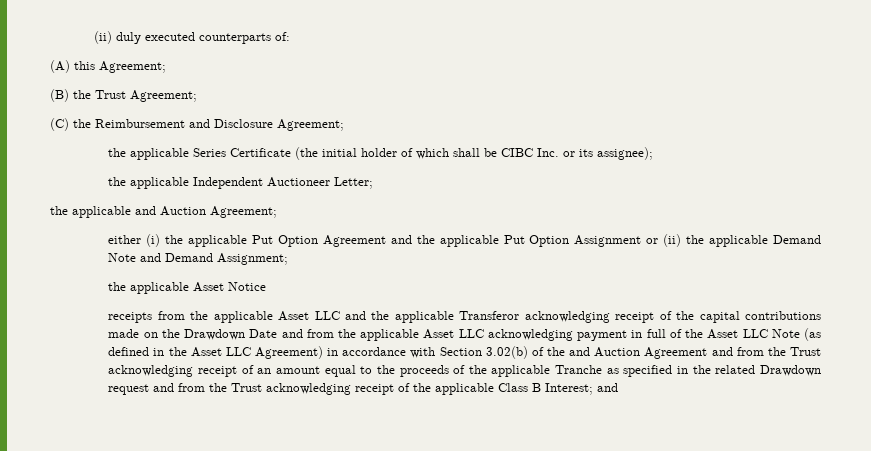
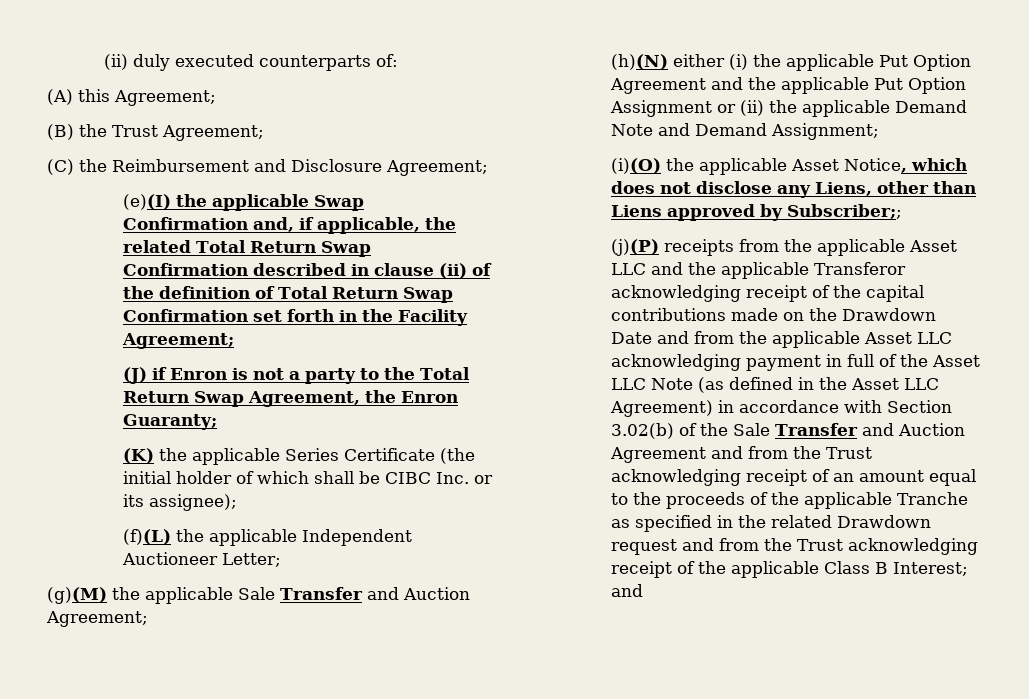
(344, 125) none -> [123,194,365,211] [123,217,457,234] [123,240,372,257] [123,263,493,279] [123,286,454,303] [123,309,469,326] [122,333,235,349] [123,367,471,384] [123,390,459,407] [123,414,218,430] [123,448,155,464] (e)(I) the applicable Swap Confirmation and, if applicable, the related Total Return Swap Confirmation described in clause (ii) of the definition of Total Return Swap Confirmation set forth in the Facility Agreement; // (J) if Enron is not a party to the Total Return Swap Agreement, the Enron Guaranty; // (K)
(654, 153) none -> [123,529,172,545] (f)(L)
[50,206,131,218] the applicable -> [47,587,363,604] (g)(M) the applicable Sale Transfer
(277, 212) none -> [611,54,669,70] (h)(N)
[108,282,267,294] the applicable Asset Notice // -> [611,158,968,175] [611,181,977,198] [611,204,903,221] [611,239,660,256] (i)(O) the applicable Asset Notice, which does not disclose any Liens, other than Liens approved by Subscriber;; // (j)(P)
(566, 351) none -> [733,423,859,436] Sale Transfer

